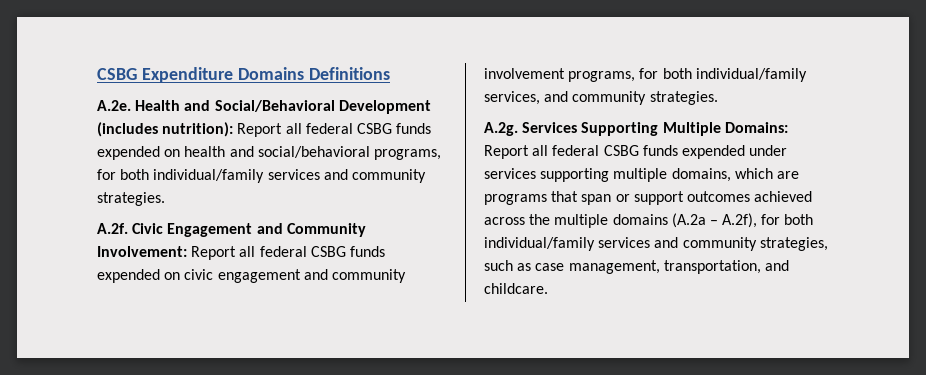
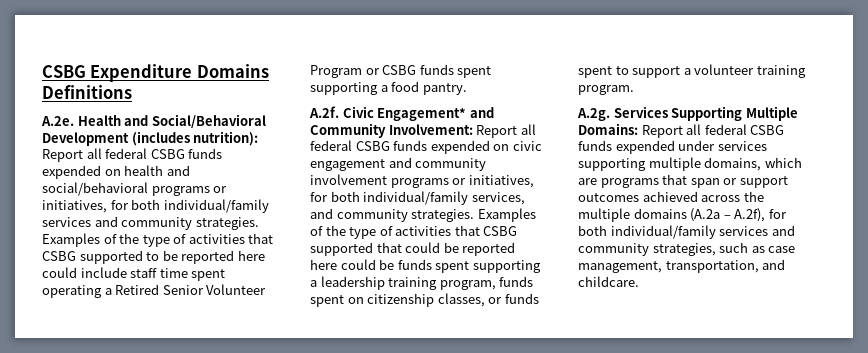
[373,149,441,160] programs, -> [151,186,228,196] [42,200,107,213] programs or initiatives,
(165, 199) none -> [42,233,274,247] [42,250,265,264] [42,267,226,281] [42,284,267,298] [310,64,492,78] [310,81,467,95] Examples of the type of activities that CSBG supported to be reported here could include staff time spent operating a Retired Senior Volunteer Program or CSBG funds spent supporting a food pantry.
[167,223,253,237] Engagement -> [377,107,467,121] Engagement*
[568,71,636,82] programs, -> [390,175,534,188] programs or initiatives,
(718, 98) none -> [477,208,536,222] [310,225,518,239] [310,242,516,256] [310,259,541,273] [310,276,534,290] [310,293,539,307] [578,64,806,78] [578,85,634,95] Examples of the type of activities that CSBG supported that could be reported here could be funds spent supporting a leadership training program, funds spent on citizenship classes, or funds spent to support a volunteer training program.

